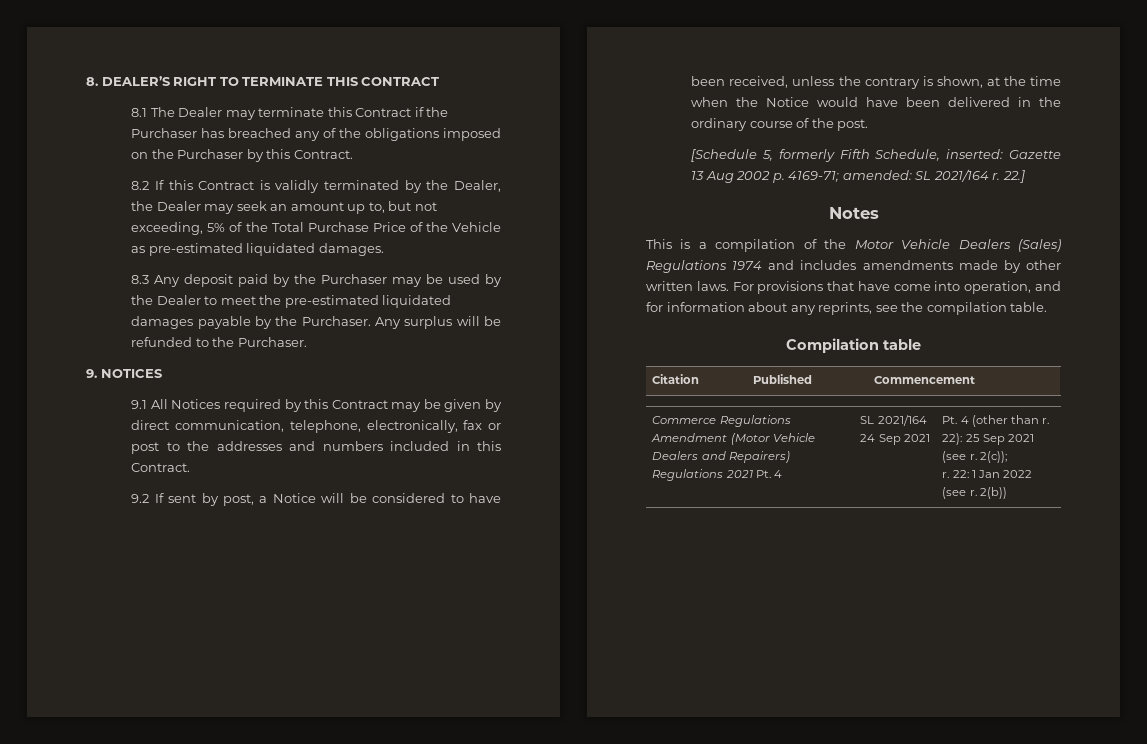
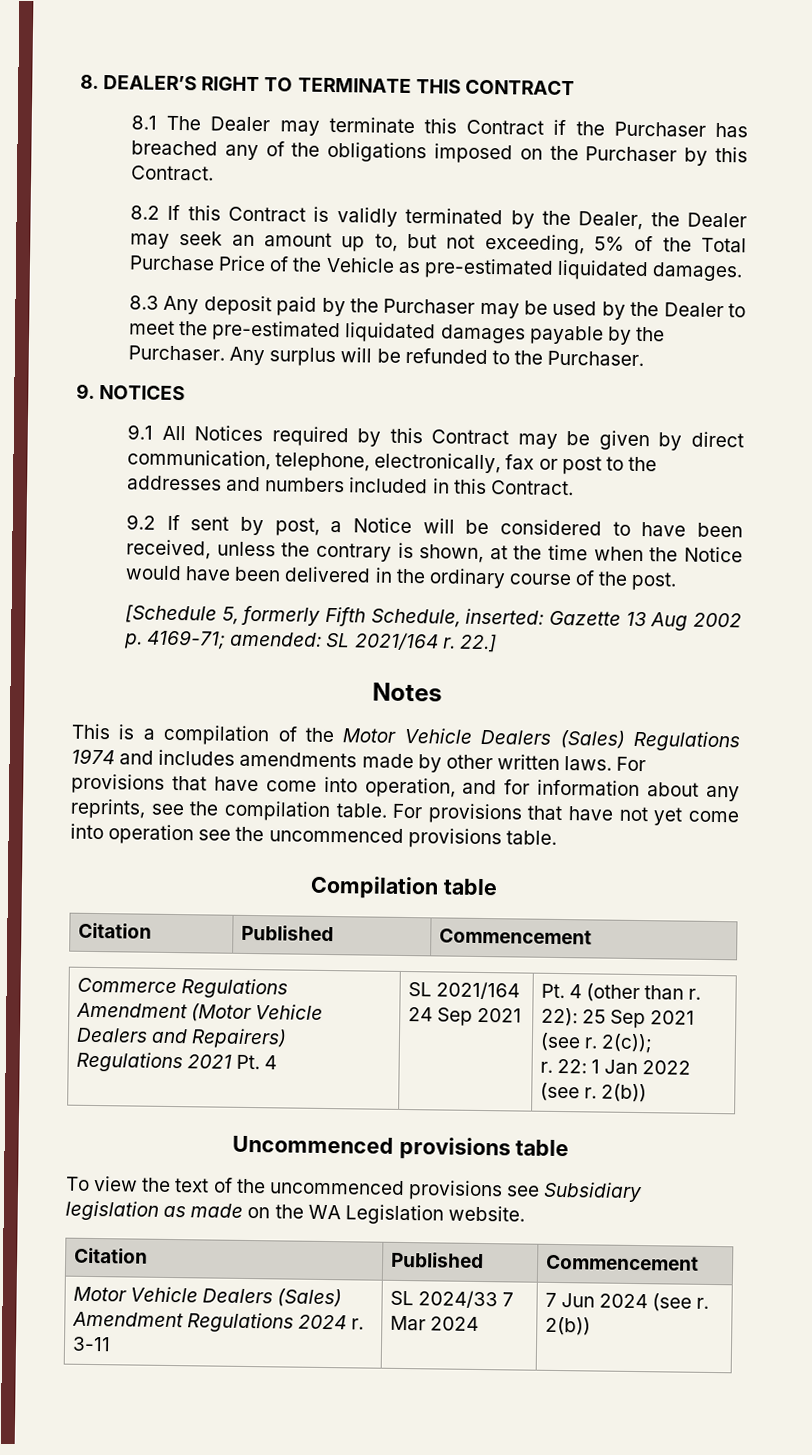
(1048, 307) none -> [392,803,739,826] [70,823,557,849] For provisions that have not yet come into operation see the uncommenced provisions table.
(1007, 493) none -> [231,1135,570,1161] [65,1176,644,1203] [65,1200,525,1225] [73,1247,148,1264] [390,1251,484,1269] [545,1254,699,1271] [72,1286,343,1308] [71,1311,365,1333] [71,1336,111,1352] [389,1290,515,1309] [389,1315,480,1331] [544,1292,710,1312] [544,1316,591,1336] // Uncommenced provisions table // To view the text of the uncommenced provisions see Subsidiary legislation as made on the WA Legislation website. // Citation | Published | Commencement // Motor Vehicle Dealers (Sales) Amendment Regulations 2024 r. 3-11 | SL 2024/33 7 Mar 2024 | 7 Jun 2024 (see r. 2(b))

